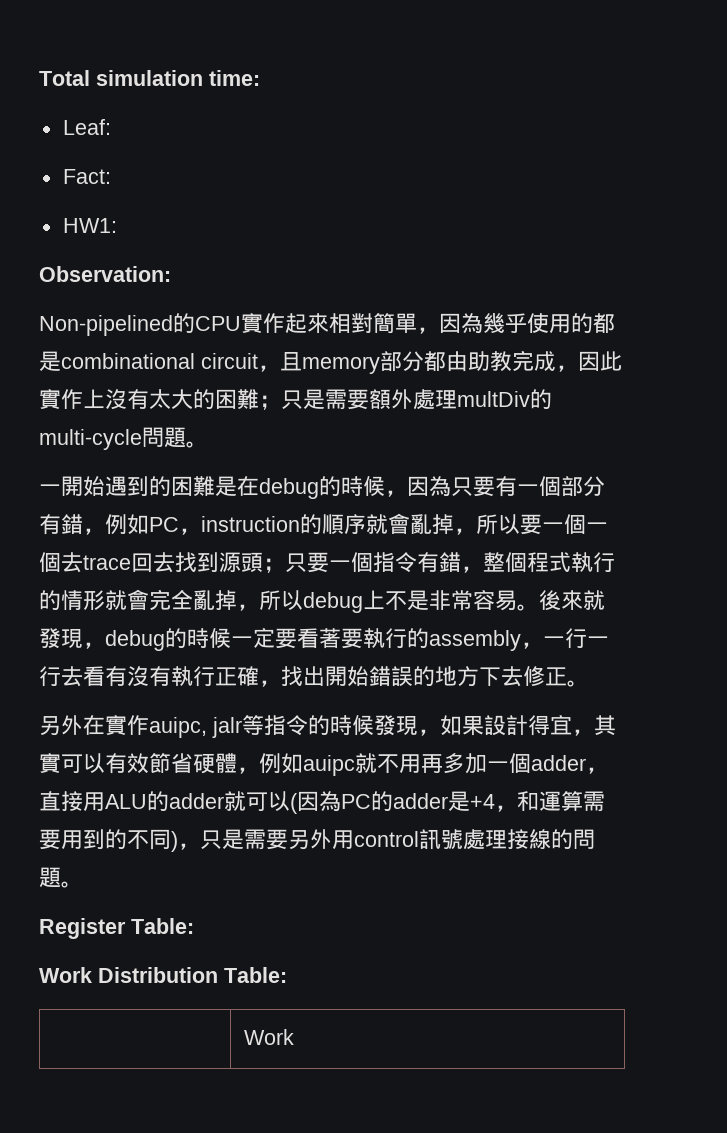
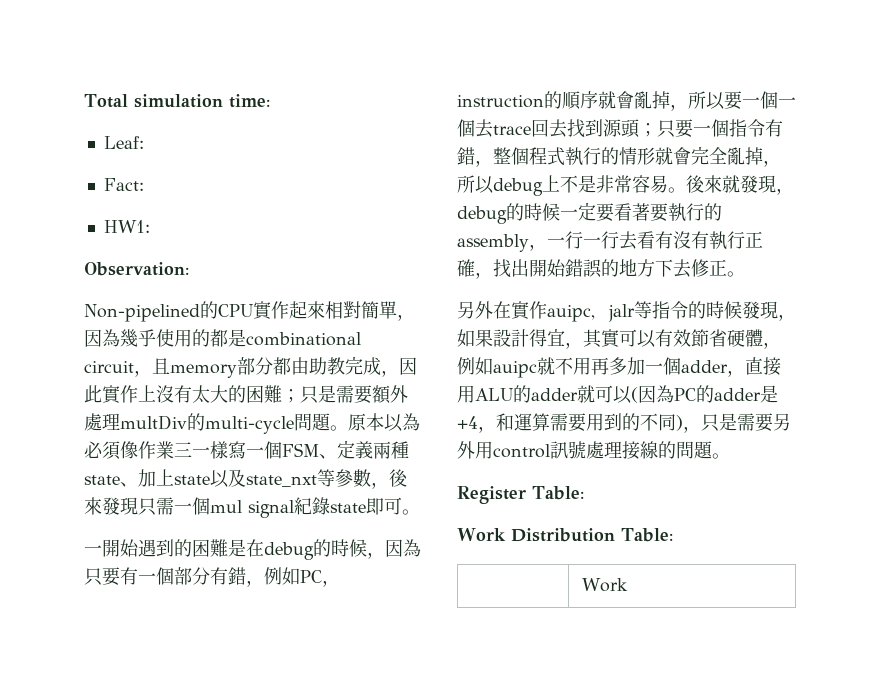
(208, 444) none -> [348,413,420,432] [84,440,409,460] [84,469,408,489] [84,497,420,518] 原本以為必須像作業三一樣寫一個FSM、定義兩種state、加上state以及state_nxt等參數，後來發現只需一個mul signal紀錄state即可。

